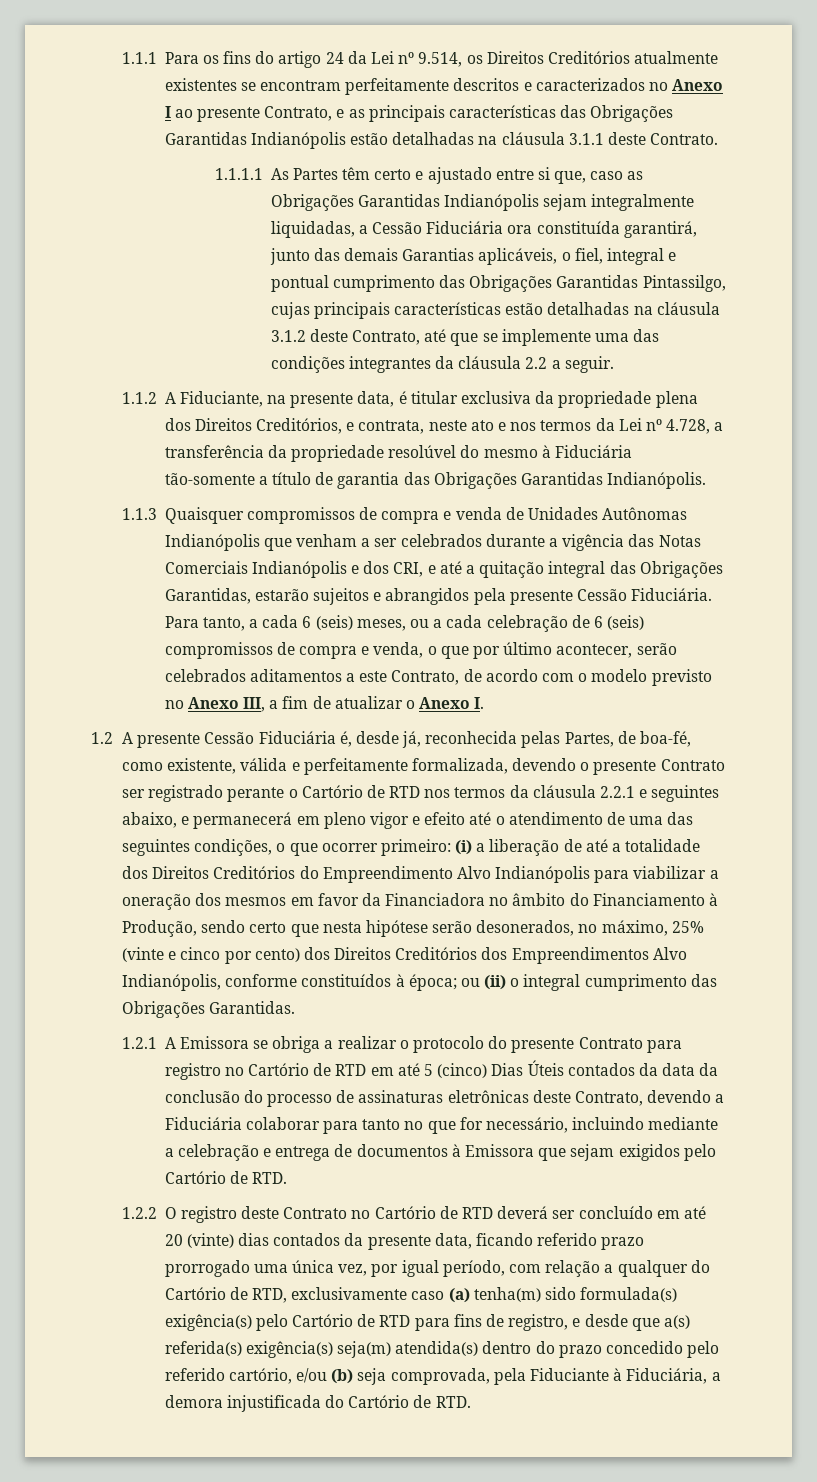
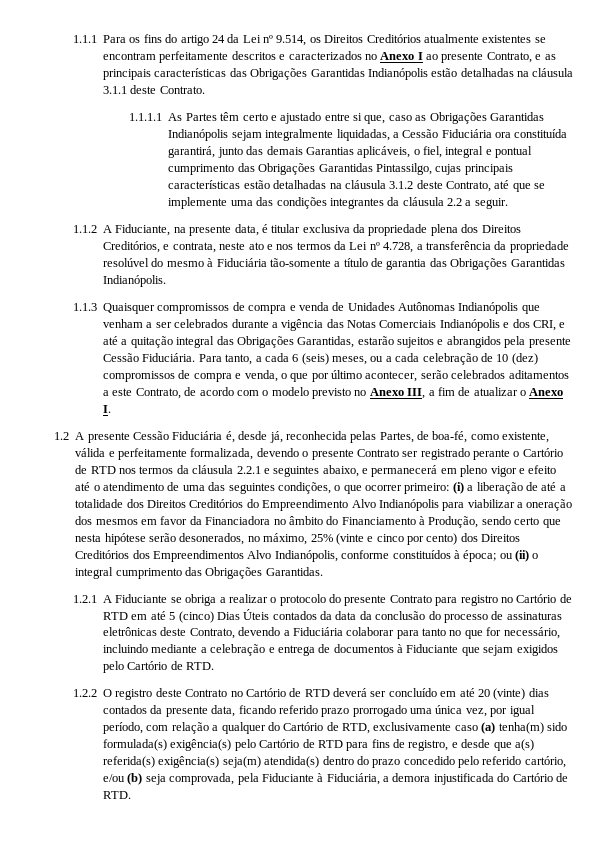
[593,615,645,630] 6 (seis) -> [496,353,538,365] 10 (dez)
[179,1036,249,1049] Emissora -> [115,594,168,603] Fiduciante
[465,1144,535,1157] Emissora -> [406,644,459,653] Fiduciante

